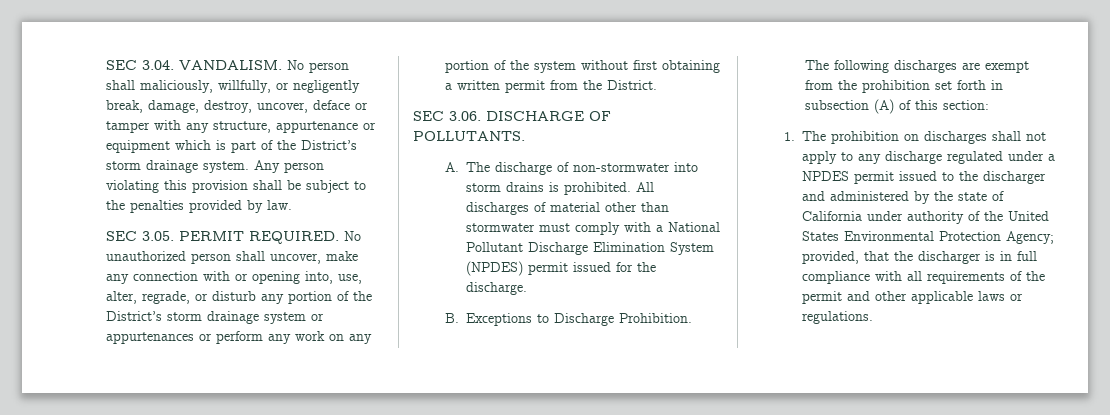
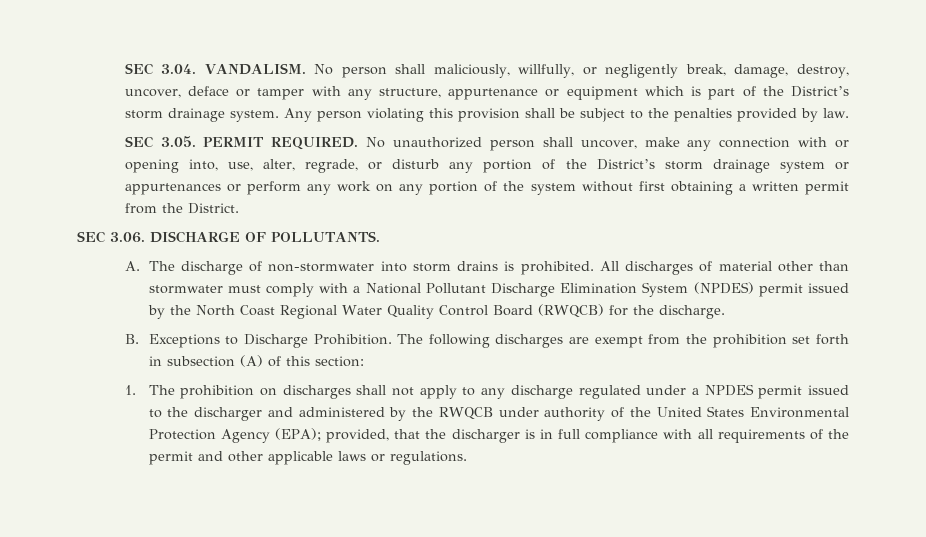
(612, 267) none -> [147,304,604,319] by the North Coast Regional Water Quality Control Board (RWQCB)
[958,191,1005,201] [802,211,863,221] state of California -> [438,407,493,420] RWQCB
[1006,231,1055,244] Agency; -> [220,428,321,443] Agency (EPA);

